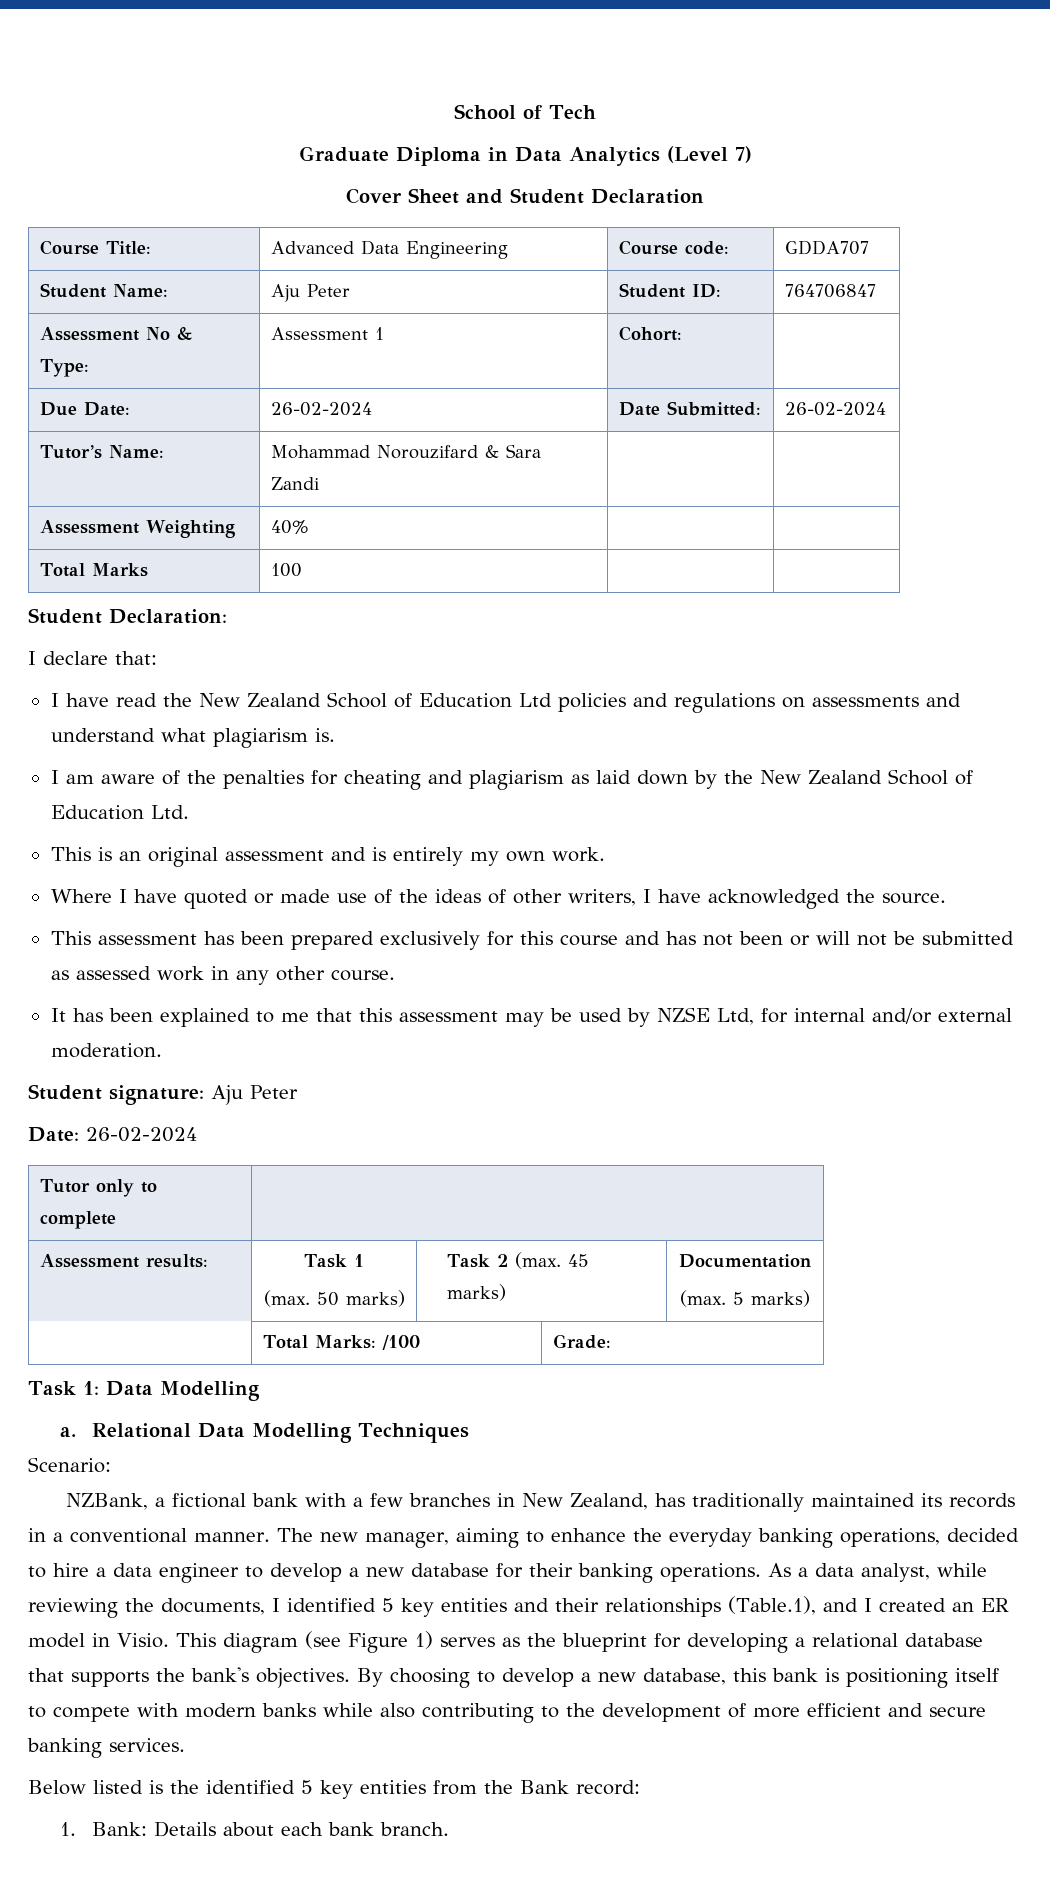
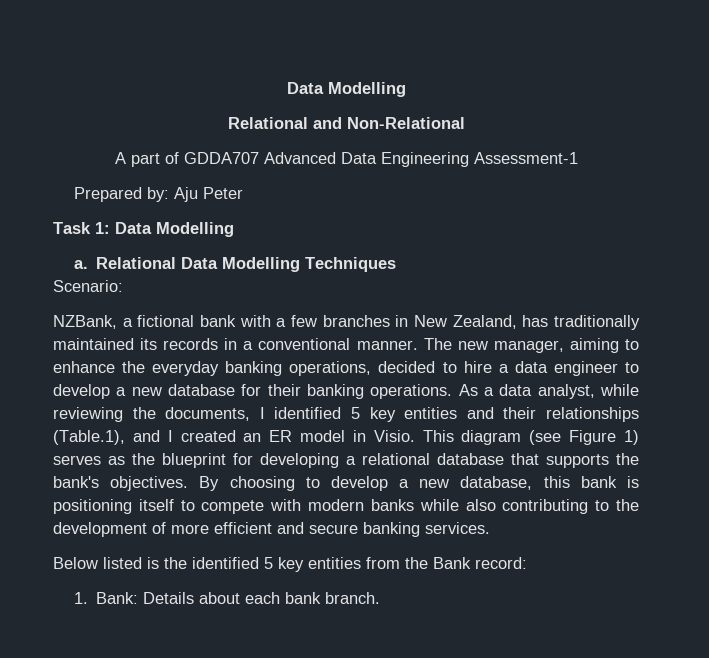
[454,104,597,119] [298,146,752,166] [346,188,704,204] [40,240,152,255] [271,240,509,259] [619,240,730,255] [785,240,870,255] [40,283,169,298] [271,284,351,302] [619,283,722,298] [785,284,877,298] [40,327,193,341] [40,359,90,377] [271,327,385,340] [619,326,683,341] [40,402,131,416] [271,402,373,416] [619,401,762,416] [785,402,887,416] [40,445,165,459] [271,444,542,459] [271,477,320,490] [40,520,236,538] [271,520,310,534] [40,563,149,577] [271,563,303,577] [28,608,227,624] [28,651,157,665] [50,692,961,713] [50,728,335,748] [50,769,973,790] [50,805,189,820] [50,847,605,867] [50,889,946,909] [50,931,1014,950] [50,966,395,985] [50,1007,1012,1027] [50,1043,162,1058] [28,1084,298,1105] [28,1127,197,1142] [40,1179,158,1197] [40,1211,117,1229] [40,1254,209,1268] [304,1254,364,1268] [263,1290,405,1307] [447,1252,590,1269] [447,1284,507,1301] [679,1254,811,1268] [680,1290,810,1307] [263,1335,421,1350] [553,1334,612,1349] School of Tech // Graduate Diploma in Data Analytics (Level 7) // Cover Sheet and Student Declaration // Course Title: | Advanced Data Engineering | Course code: | GDDA707 // Student Name: | Aju Peter | Student ID: | 764706847 // Assessment No & Type: | Assessment 1 | Cohort: | // Due Date: | 26-02-2024 | Date Submitted: | 26-02-2024 // Tutor’s Name: | Mohammad Norouzifard & Sara Zandi | | // Assessment Weighting | 40% | | // Total Marks | 100 | | // Student Declaration: // I declare that: // I have read the New Zealand School of Education Ltd policies and regulations on assessments and understand what plagiarism is. // I am aware of the penalties for cheating and plagiarism as laid down by the New Zealand School of Education Ltd. // This is an original assessment and is entirely my own work. // Where I have quoted or made use of the ideas of other writers, I have acknowledged the source. // This assessment has been prepared exclusively for this course and has not been or will not be submitted as assessed work in any other course. // It has been explained to me that this assessment may be used by NZSE Ltd, for internal and/or external moderation. // Student signature: Aju Peter // Date: 26-02-2024 // Tutor only to complete | // Assessment results: | Task 1 // (max. 50 marks) | Task 2 (max. 45 marks) | Documentation // (max. 5 marks) // | Total Marks: /100 | Grade: -> [286,82,406,97] [227,117,465,129] [114,152,578,167] [73,187,243,202] Data Modelling // Relational and Non-Relational // A part of GDDA707 Advanced Data Engineering Assessment-1 // Prepared by: Aju Peter

